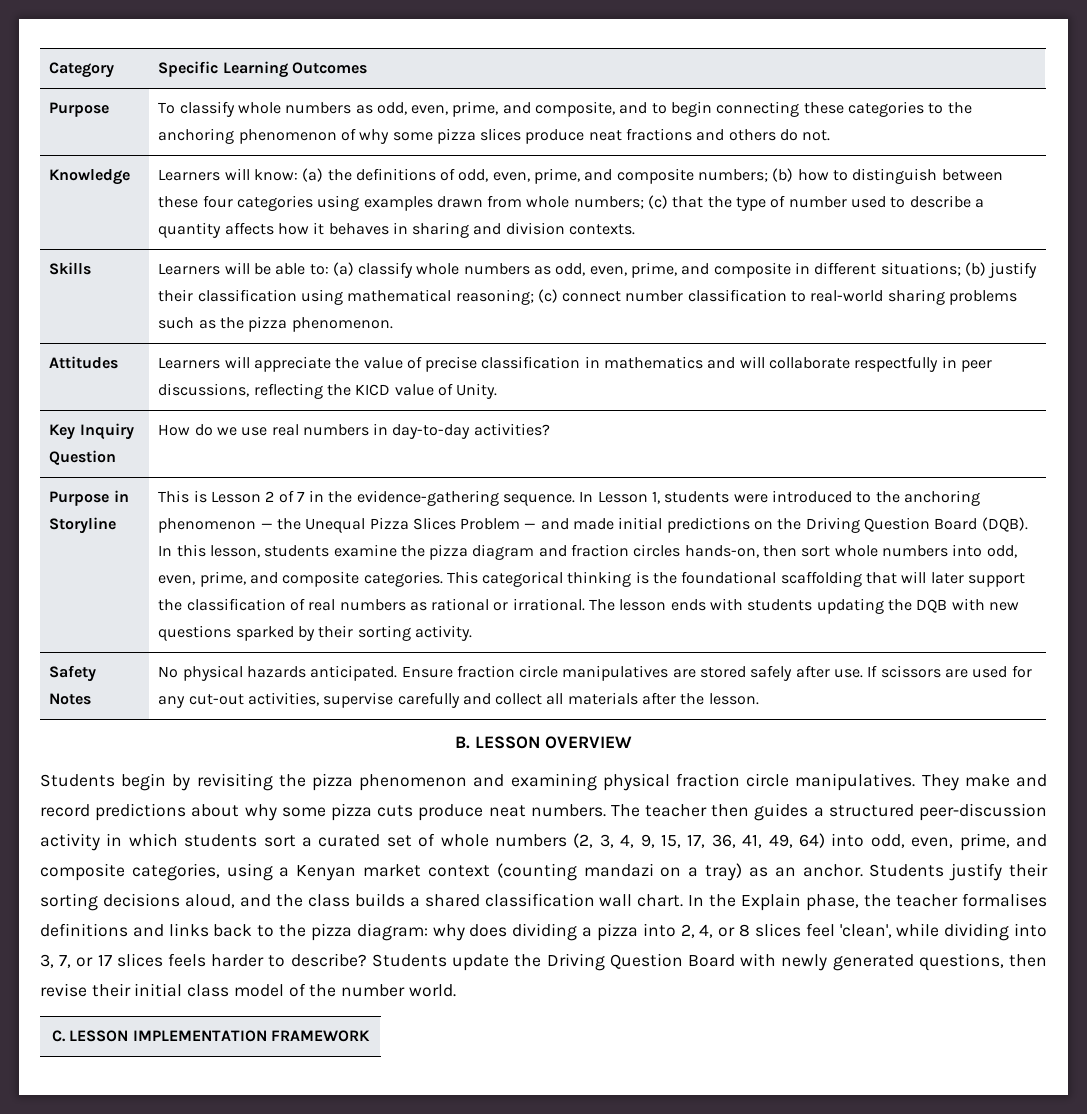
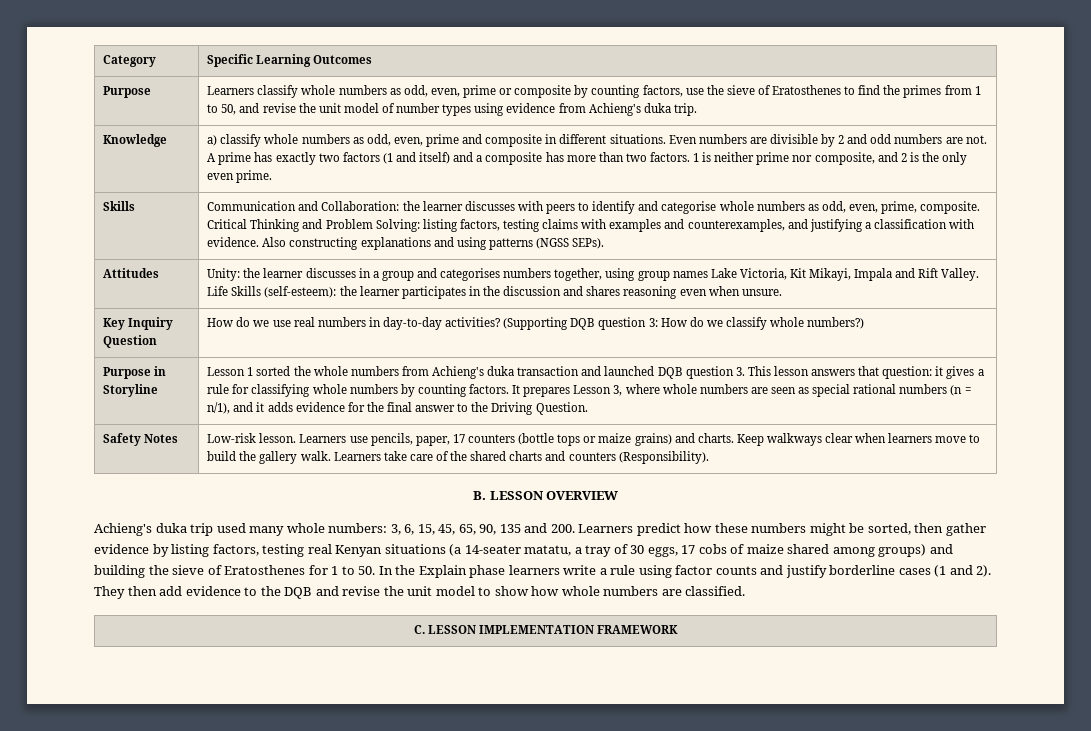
[158,101,972,117] [158,128,831,144] [49,169,131,185] [158,168,1003,184] [158,195,984,211] [158,222,636,238] [49,262,92,275] [158,262,678,278] To classify whole numbers as odd, even, prime, and composite, and to begin connecting these categories to the anchoring phenomenon of why some pizza slices produce neat fractions and others do not. // Knowledge | Learners will know: (a) the definitions of odd, even, prime, and composite numbers; (b) how to distinguish between these four categories using examples drawn from whole numbers; (c) that the type of number used to describe a quantity affects how it behaves in sharing and division contexts. // Skills | Learners will be able to: (a) classify whole numbers as odd, even, prime, -> [207,85,981,98] [207,103,697,116] [103,134,168,147] [207,134,459,147] Learners classify whole numbers as odd, even, prime or composite by counting factors, use the sieve of Eratosthenes to find the primes from 1 to 50, and revise the unit model of number types using evidence from Achieng's duka trip. // Knowledge | a) classify whole numbers as odd, even, prime
[880,262,1038,278] [158,289,1018,305] [158,316,393,332] [49,356,119,369] [158,356,993,372] [158,383,498,399] situations; (b) justify their classification using mathematical reasoning; (c) connect number classification to real-world sharing problems such as the pizza phenomenon. // Attitudes | Learners will appreciate the value of precise classification in mathematics and will collaborate respectfully in peer discussions, reflecting the KICD value of Unity. -> [609,134,987,147] [207,152,968,165] [207,170,273,183] [103,201,136,211] [207,201,981,214] [207,219,975,232] [207,237,605,250] [103,268,160,278] [207,268,980,281] [207,286,782,299] situations. Even numbers are divisible by 2 and odd numbers are not. A prime has exactly two factors (1 and itself) and a composite has more than two factors. 1 is neither prime nor composite, and 2 is the only even prime. // Skills | Communication and Collaboration: the learner discusses with peers to identify and categorise whole numbers as odd, even, prime, composite. Critical Thinking and Problem Solving: listing factors, testing claims with examples and counterexamples, and justifying a classification with evidence. Also constructing explanations and using patterns (NGSS SEPs). // Attitudes | Unity: the learner discusses in a group and categorises numbers together, using group names Lake Victoria, Kit Mikayi, Impala and Rift Valley. Life Skills (self-esteem): the learner participates in the discussion and shares reasoning even when unsure.
[49,490,129,506] [49,517,117,534] [158,490,980,506] [158,517,1028,533] [158,544,1017,560] [158,571,1026,587] [158,598,1019,614] [158,625,472,641] [49,665,97,682] [49,693,92,705] [158,665,1032,681] [158,692,759,708] [454,736,633,749] [40,773,1048,791] [40,803,1047,821] [40,833,1047,851] [40,863,1049,881] [40,893,1048,911] [40,923,1048,941] [40,953,1047,971] [40,983,456,997] // Purpose in Storyline | This is Lesson 2 of 7 in the evidence-gathering sequence. In Lesson 1, students were introduced to the anchoring phenomenon — the Unequal Pizza Slices Problem — and made initial predictions on the Driving Question Board (DQB). In this lesson, students examine the pizza diagram and fraction circles hands-on, then sort whole numbers into odd, even, prime, and composite categories. This categorical thinking is the foundational scaffolding that will later support the classification of real numbers as rational or irrational. The lesson ends with students updating the DQB with new questions sparked by their sorting activity. // Safety Notes | No physical hazards anticipated. Ensure fraction circle manipulatives are stored safely after use. If scissors are used for any cut-out activities, supervise carefully and collect all materials after the lesson. // B. LESSON OVERVIEW // Students begin by revisiting the pizza phenomenon and examining physical fraction circle manipulatives. They make and record predictions about why some pizza cuts produce neat numbers. The teacher then guides a structured peer-discussion activity in which students sort a curated set of whole numbers (2, 3, 4, 9, 15, 17, 36, 41, 49, 64) into odd, even, prime, and composite categories, using a Kenyan market context (counting mandazi on a tray) as an anchor. Students justify their sorting decisions aloud, and the class builds a shared classification wall chart. In the Explain phase, the teacher formalises definitions and links back to the pizza diagram: why does dividing a pizza into 2, 4, or 8 slices feel 'clean', while dividing into 3, 7, or 17 slices feels harder to describe? Students update the Driving Question Board with newly generated questions, then revise their initial class model of the number world. -> [503,317,865,330] [103,366,167,379] [103,384,159,397] [207,366,984,379] [207,384,971,397] [207,402,588,415] [103,433,179,446] [207,433,981,446] [207,451,709,464] [472,491,619,500] [94,523,986,536] [94,544,953,557] [94,565,992,578] [94,586,746,599] (Supporting DQB question 3: How do we classify whole numbers?) // Purpose in Storyline | Lesson 1 sorted the whole numbers from Achieng's duka transaction and launched DQB question 3. This lesson answers that question: it gives a rule for classifying whole numbers by counting factors. It prepares Lesson 3, where whole numbers are seen as special rational numbers (n = n/1), and it adds evidence for the final answer to the Driving Question. // Safety Notes | Low-risk lesson. Learners use pencils, paper, 17 counters (bottle tops or maize grains) and charts. Keep walkways clear when learners move to build the gallery walk. Learners take care of the shared charts and counters (Responsibility). // B. LESSON OVERVIEW // Achieng's duka trip used many whole numbers: 3, 6, 15, 45, 65, 90, 135 and 200. Learners predict how these numbers might be sorted, then gather evidence by listing factors, testing real Kenyan situations (a 14-seater matatu, a tray of 30 eggs, 17 cobs of maize shared among groups) and building the sieve of Eratosthenes for 1 to 50. In the Explain phase learners write a rule using factor counts and justify borderline cases (1 and 2). They then add evidence to the DQB and revise the unit model to show how whole numbers are classified.

